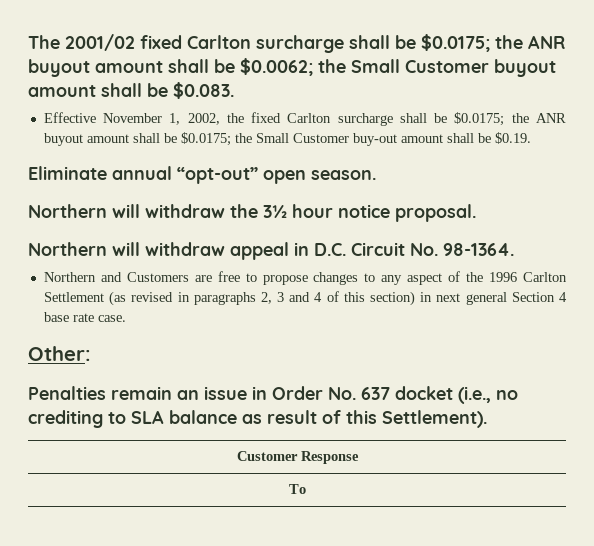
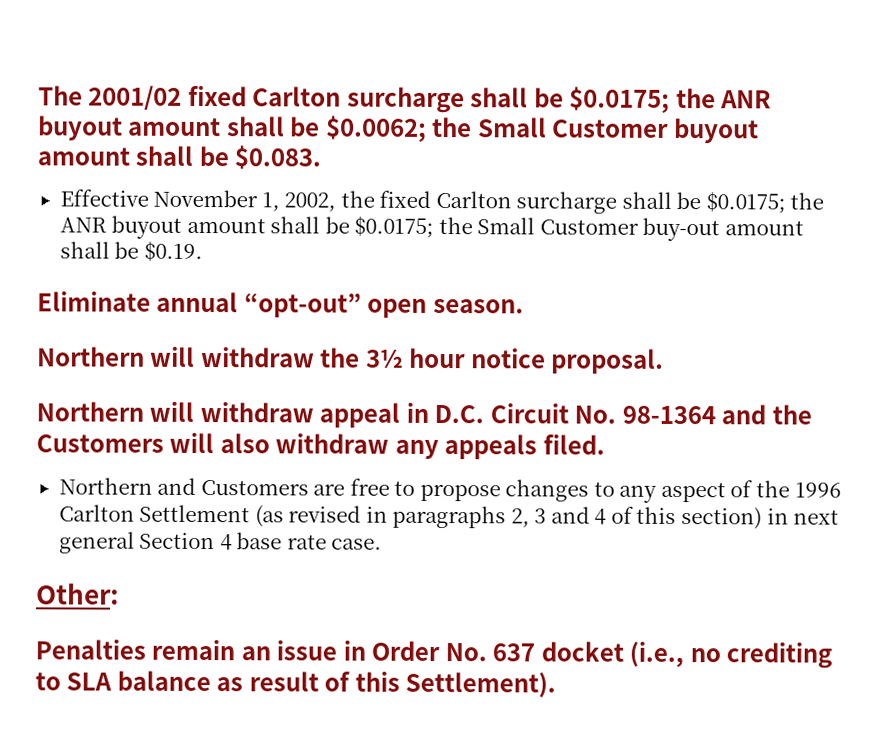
[443,243,514,256] 98-1364. -> [621,404,812,425] [36,432,605,460] 98-1364 and the Customers will also withdraw any appeals filed.
[236,451,359,464] [288,484,306,494] // Customer Response // To -> (557, 684) none

